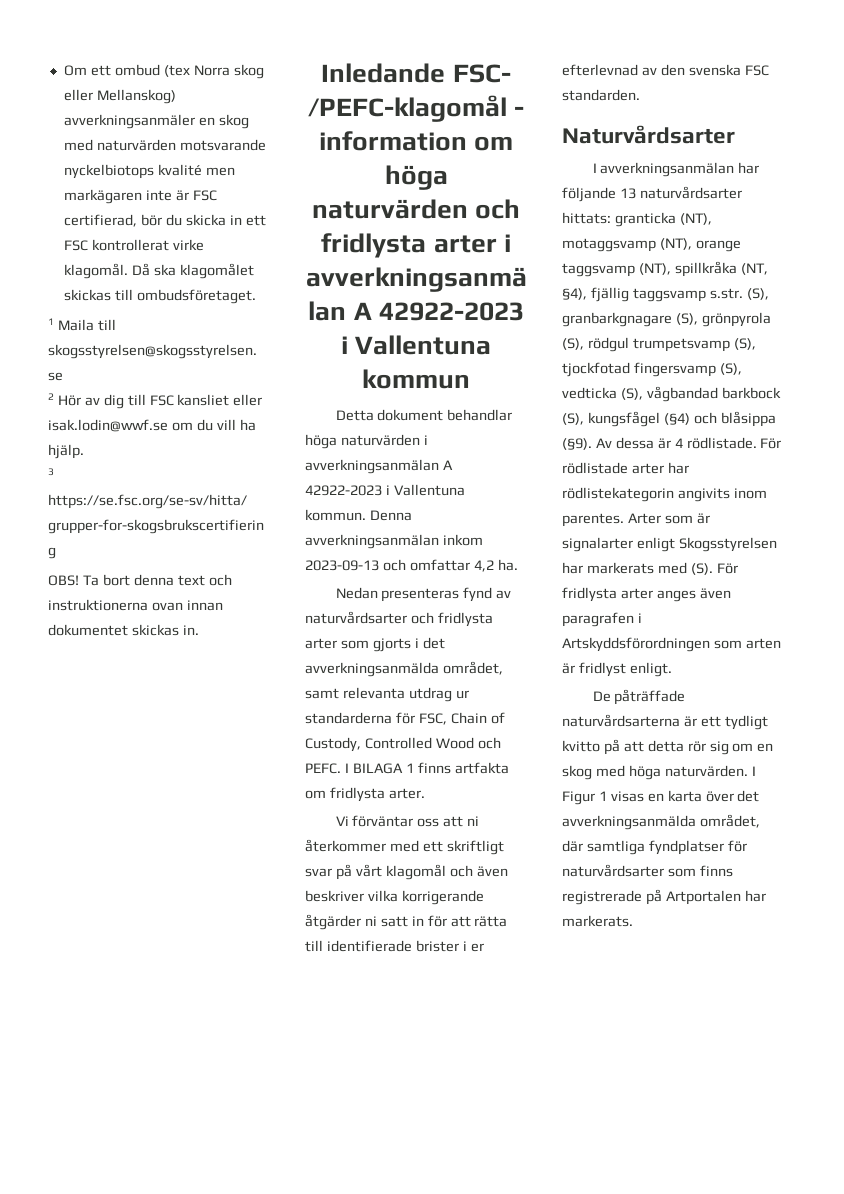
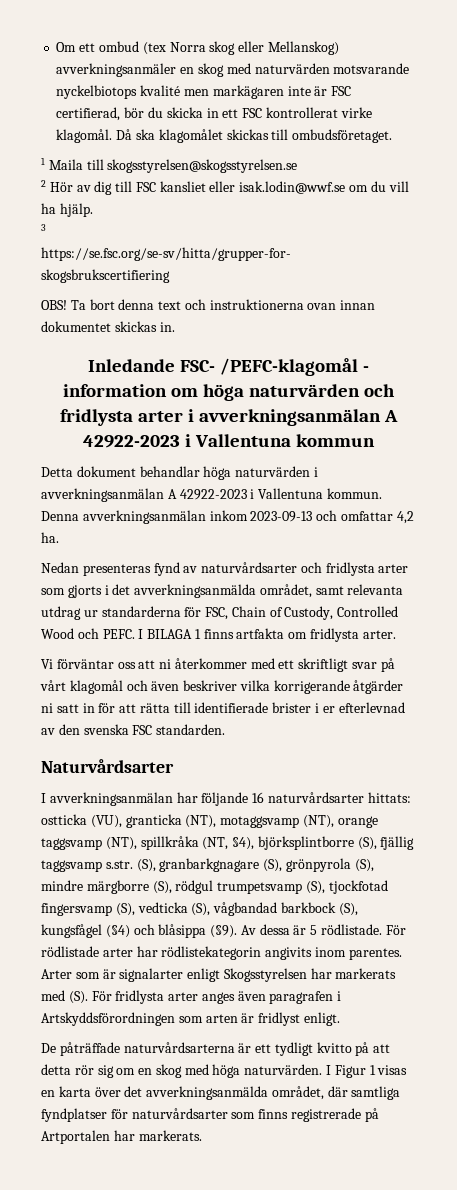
[619,188,636,199] 13 -> [252,792,265,803] 16
(611, 218) none -> [41,814,122,828] ostticka (VU),
(587, 294) none -> [257,836,377,850] björksplintborre (S),
(584, 344) none -> [41,880,172,894] mindre märgborre (S),
[674,438,683,448] 4 -> [310,925,318,935] 5

